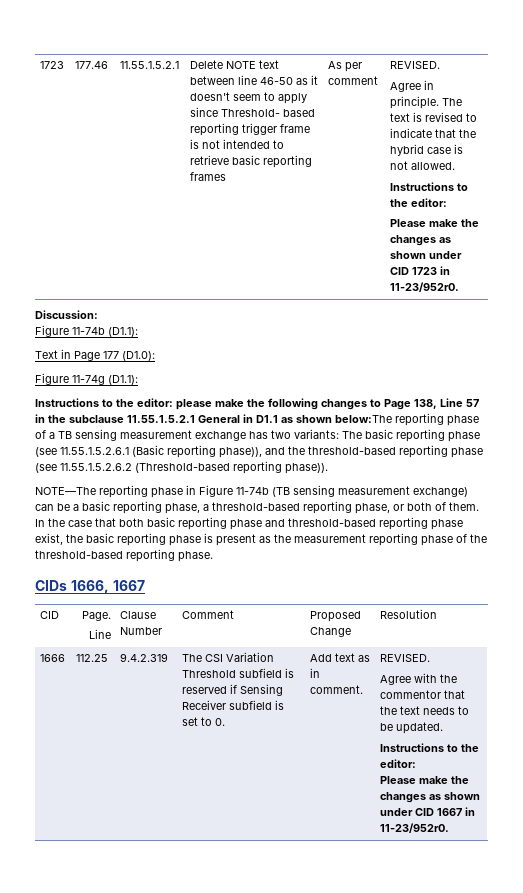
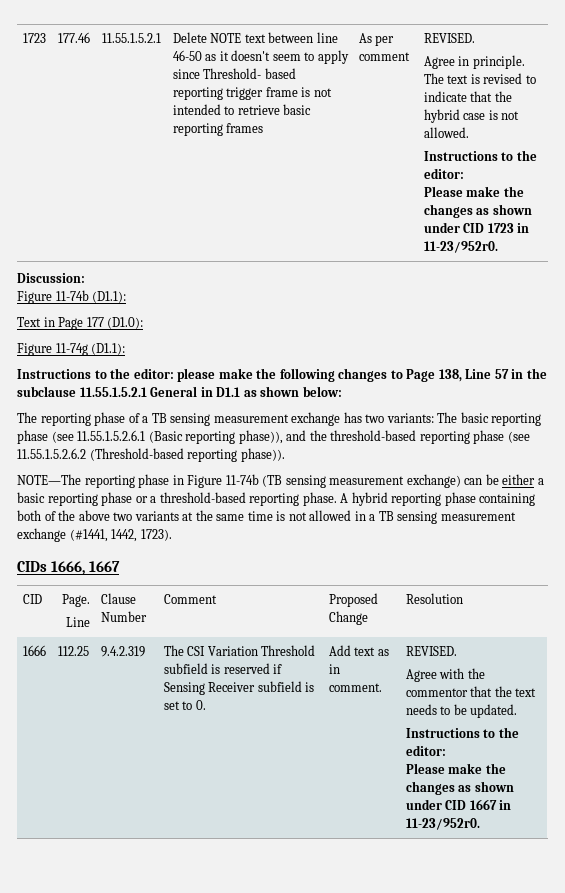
[335,415,392,423] below:The -> [302,386,342,397] [17,412,37,423] below: // The
(70, 507) none -> [502,474,536,485] either
[165,503,200,514] phase, -> [101,492,148,506] phase or
[355,502,479,514] [35,517,463,530] [35,533,487,546] [35,549,213,562] phase, or both of them. In the case that both basic reporting phase and threshold-based reporting phase exist, the basic reporting phase is present as the measurement reporting phase of the threshold-based reporting phase. -> [302,492,536,506] [17,510,516,524] [17,528,172,542] phase. A hybrid reporting phase containing both of the above two variants at the same time is not allowed in a TB sensing measurement exchange (#1441, 1442, 1723).

